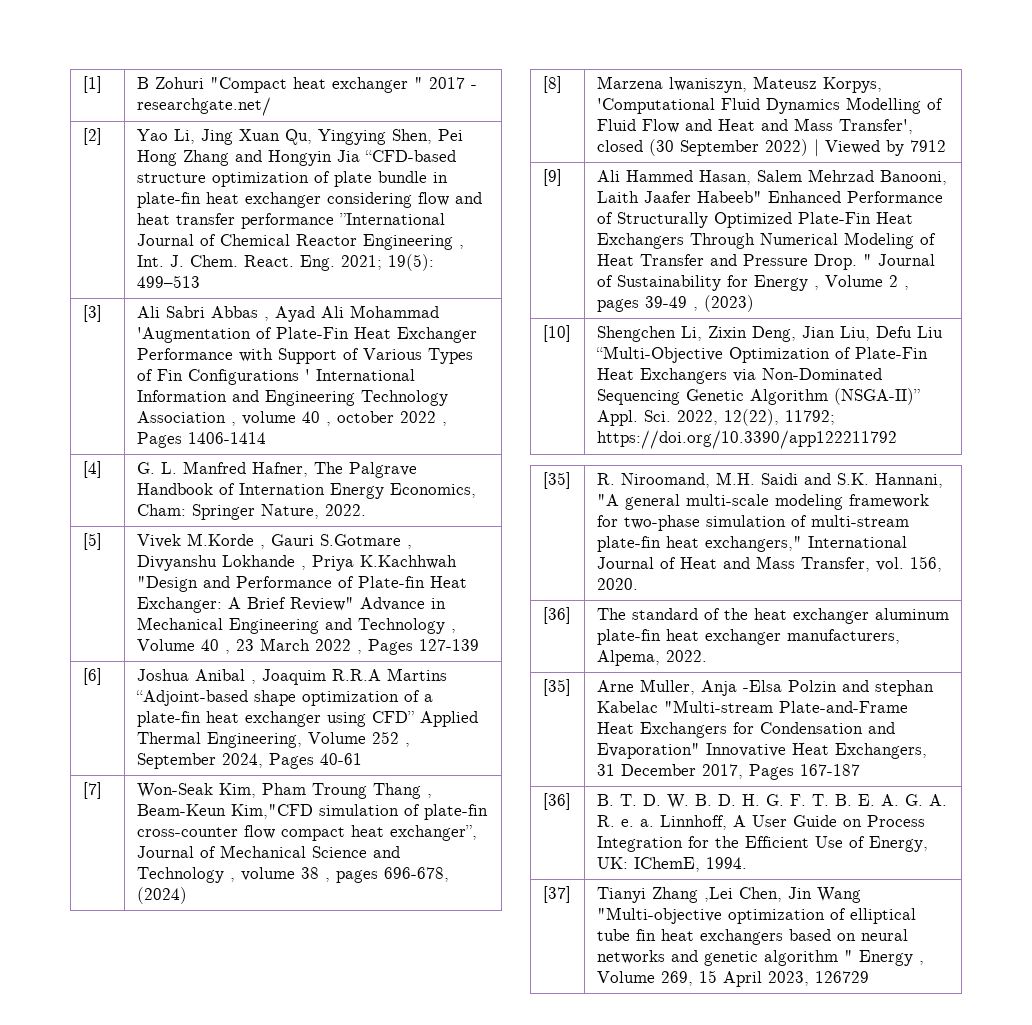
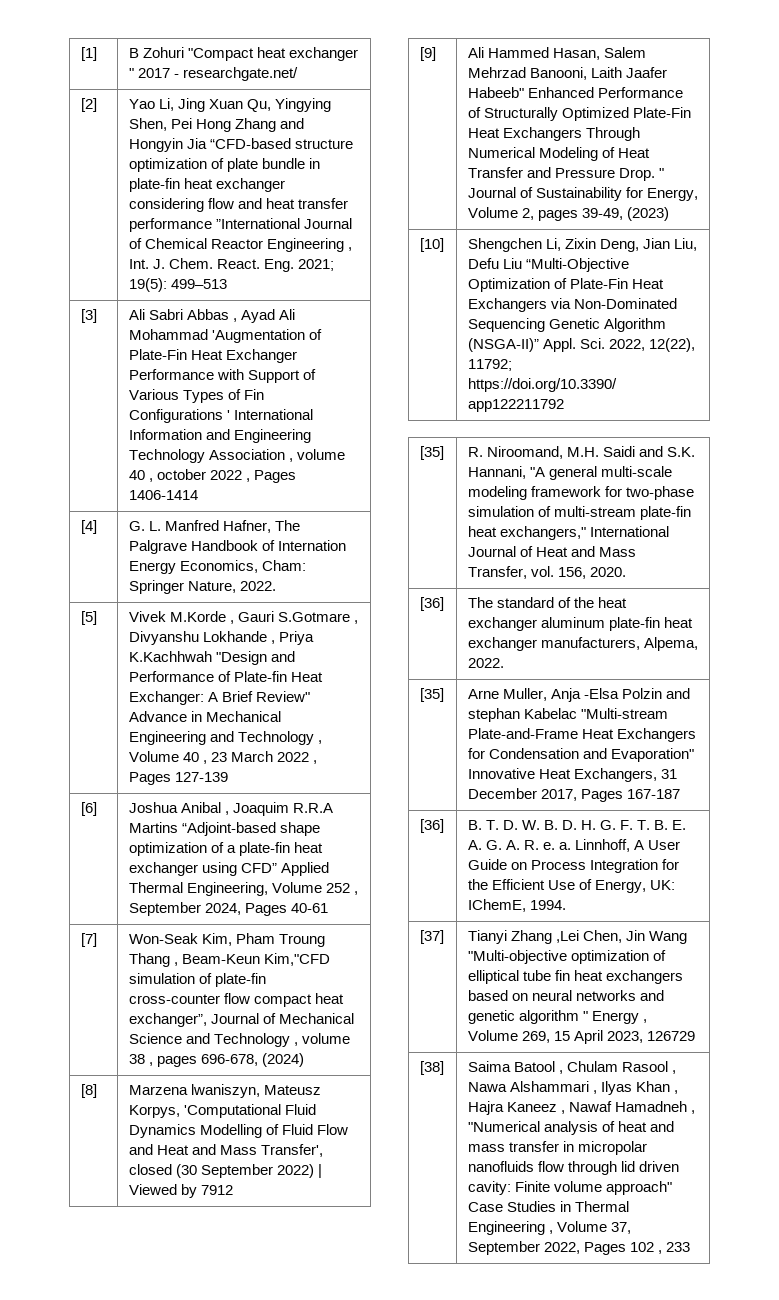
[753,275,909,291] [596,296,698,312] Energy , Volume 2 , pages 39-49 , -> [646,188,698,201] [467,207,623,221] Energy, Volume 2, pages 39-49,
(869, 977) none -> [419,1061,444,1075] [467,1061,676,1074] [467,1081,678,1095] [467,1101,695,1115] [467,1121,674,1135] [467,1141,647,1155] [467,1161,679,1175] [467,1181,672,1195] [467,1201,629,1212] [467,1221,631,1235] [467,1241,690,1255] // [38] | Saima Batool , Chulam Rasool , Nawa Alshammari , Ilyas Khan , Hajra Kaneez , Nawaf Hamadneh , "Numerical analysis of heat and mass transfer in micropolar nanofluids flow through lid driven cavity: Finite volume approach" Case Studies in Thermal Engineering , Volume 37, September 2022, Pages 102 , 233

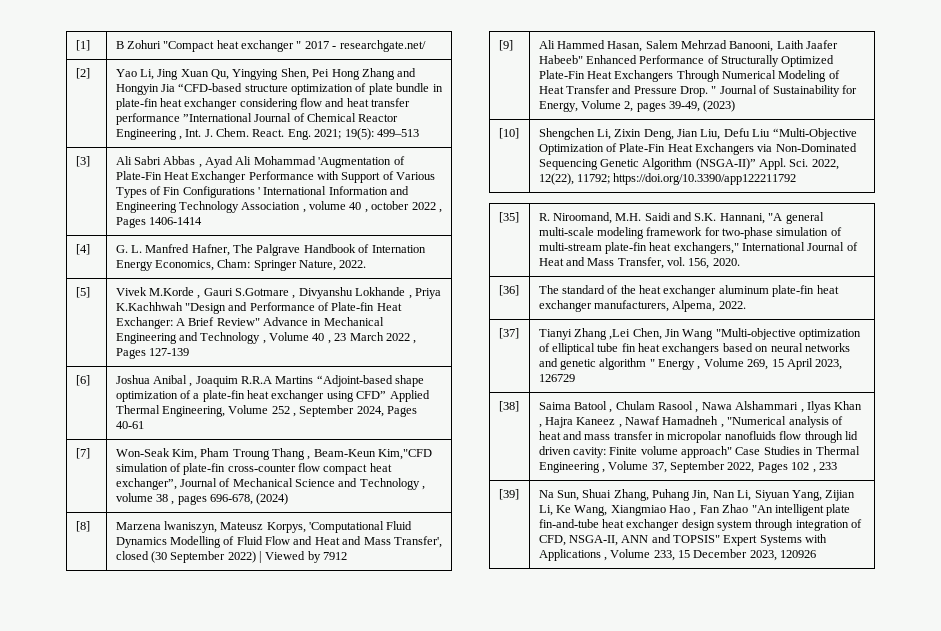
[419,688,444,702] [467,688,690,702] [467,708,668,722] [467,728,696,742] [467,748,694,762] [467,768,677,782] [467,788,680,802] [419,819,444,833] [467,820,687,830] [467,839,681,852] [467,859,679,873] [467,879,675,893] [467,899,566,912] // [35] | Arne Muller, Anja -Elsa Polzin and stephan Kabelac "Multi-stream Plate-and-Frame Heat Exchangers for Condensation and Evaporation" Innovative Heat Exchangers, 31 December 2017, Pages 167-187 // [36] | B. T. D. W. B. D. H. G. F. T. B. E. A. G. A. R. e. a. Linnhoff, A User Guide on Process Integration for the Efficient Use of Energy, UK: IChemE, 1994. -> (746, 305) none
(690, 1247) none -> [498,489,519,500] [538,489,856,501] [538,504,851,516] [538,519,863,531] [538,534,828,546] [538,549,817,561] // [39] | Na Sun, Shuai Zhang, Puhang Jin, Nan Li, Siyuan Yang, Zijian Li, Ke Wang, Xiangmiao Hao , Fan Zhao "An intelligent plate fin-and-tube heat exchanger design system through integration of CFD, NSGA-II, ANN and TOPSIS" Expert Systems with Applications , Volume 233, 15 December 2023, 120926

